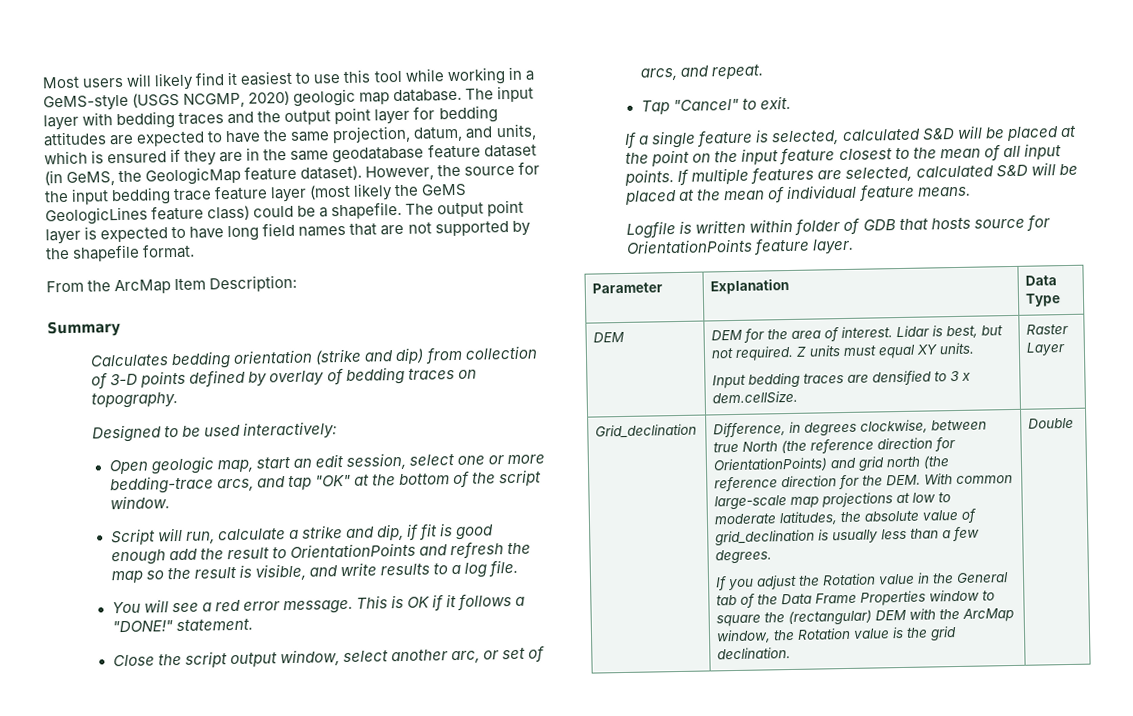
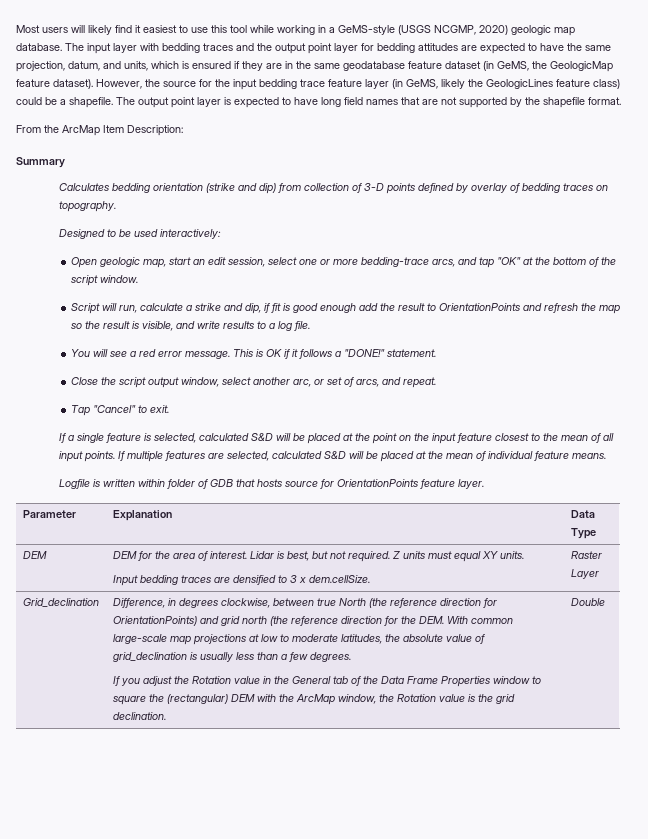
[309,184,352,200] (most -> [392,79,438,89] (in GeMS,
[421,183,468,197] GeMS -> (483, 83) none

